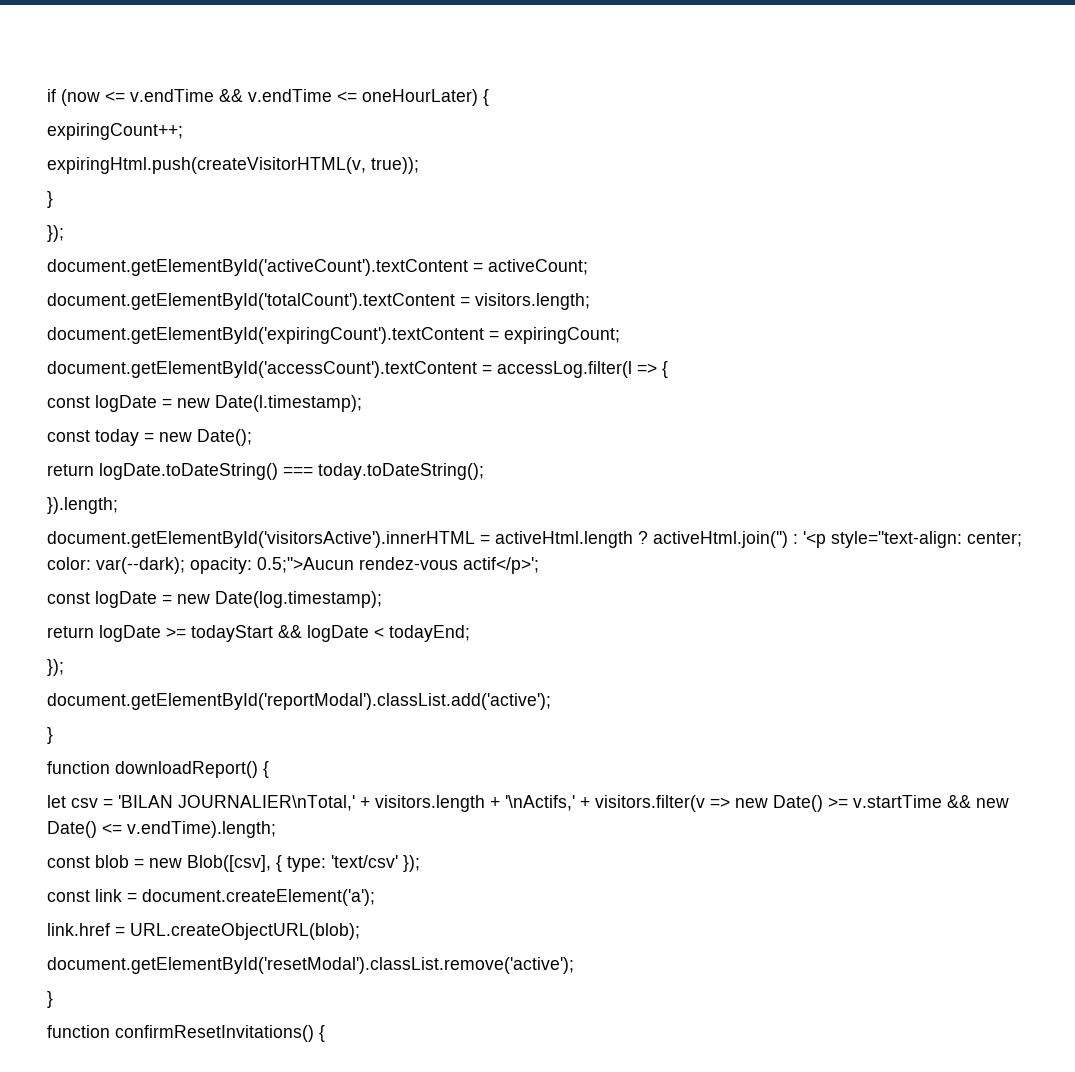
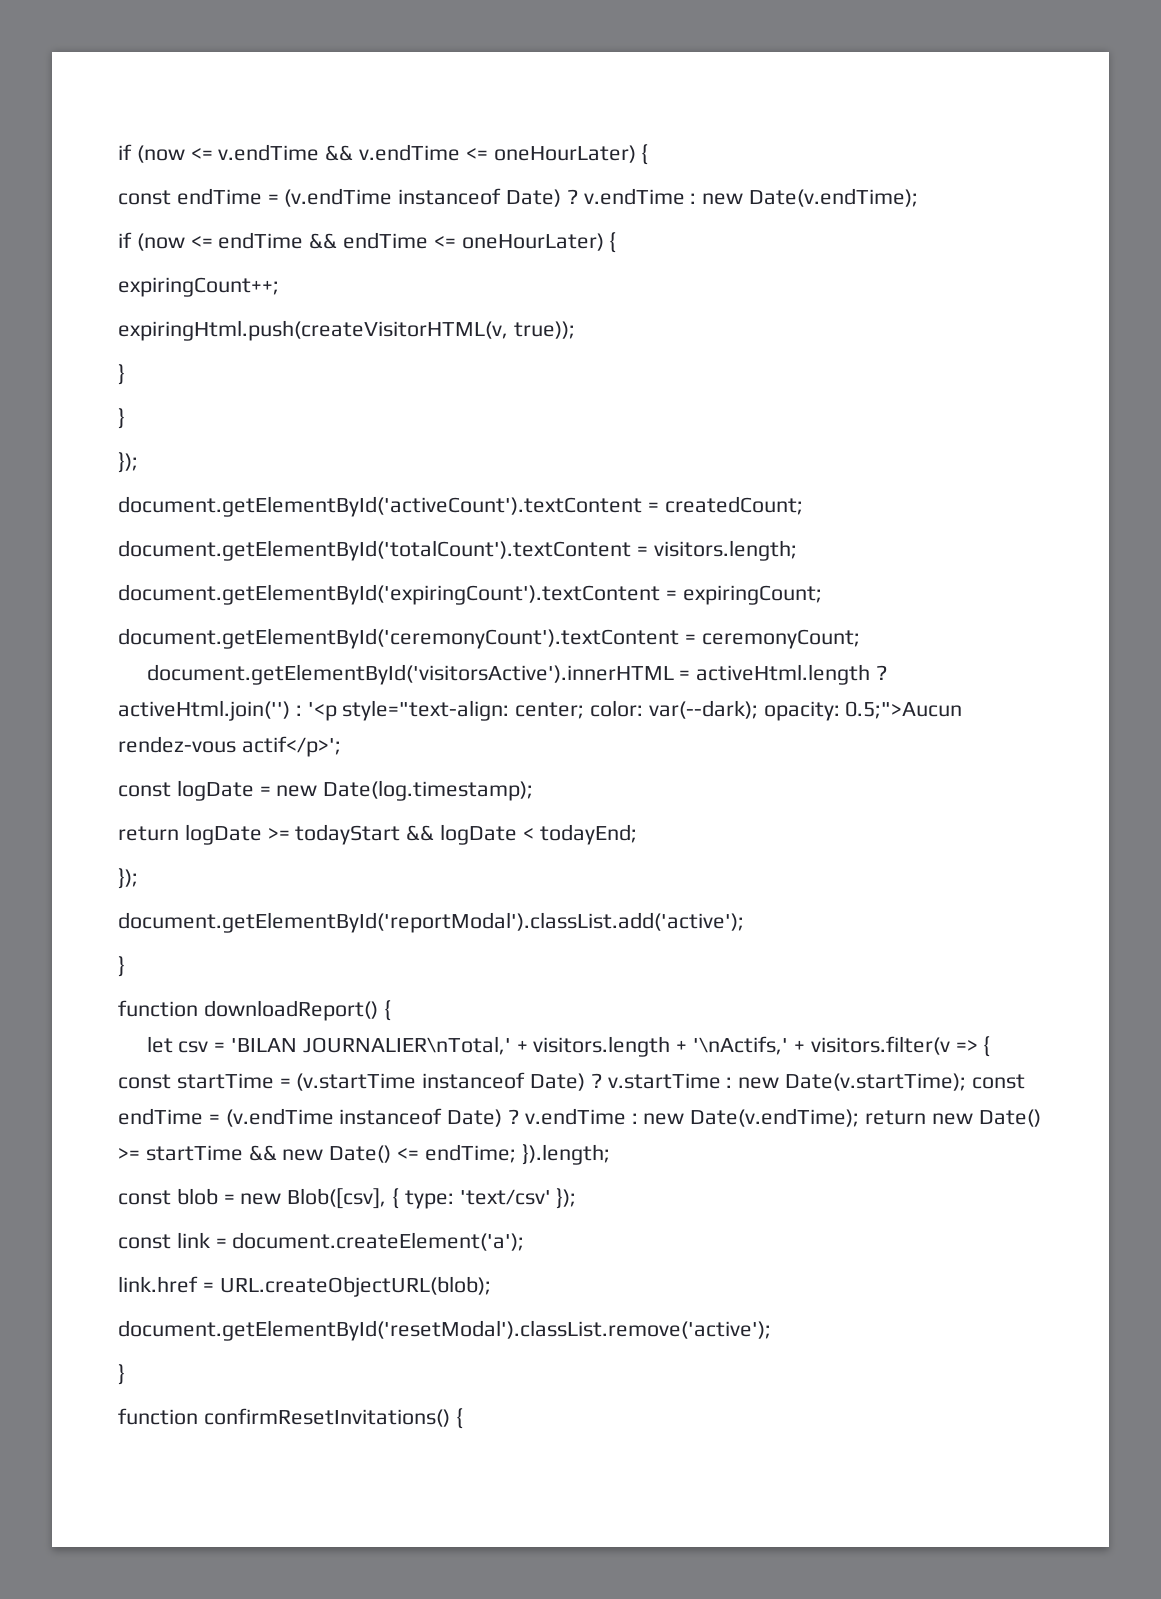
(489, 97) none -> [118,188,919,207] [118,232,617,253] // const endTime = (v.endTime instanceof Date) ? v.endTime : new Date(v.endTime); // if (now <= endTime && endTime <= oneHourLater) {
(53, 199) none -> [118,408,125,429] // }
[488,259,588,275] activeCount; -> [664,496,803,515] createdCount;
[47,361,668,378] [47,395,362,412] [47,429,252,446] [47,463,484,480] [47,497,118,514] document.getElementById('accessCount').textContent = accessLog.filter(l => { // const logDate = new Date(l.timestamp); // const today = new Date(); // return logDate.toDateString() === today.toDateString(); // }).length; -> [118,628,860,649] document.getElementById('ceremonyCount').textContent = ceremonyCount;
(730, 802) none -> [983,1036,991,1057] [118,1072,1025,1091] [118,1108,927,1127] { const startTime = (v.startTime instanceof Date) ? v.startTime : new Date(v.startTime); const endTime = (v.endTime instanceof Date) ? v.endTime : new Date(v.endTime); return
[853,795,942,808] v.startTime -> [145,1145,243,1161] startTime
[127,821,276,838] v.endTime).length; -> [424,1144,610,1165] endTime; }).length;

